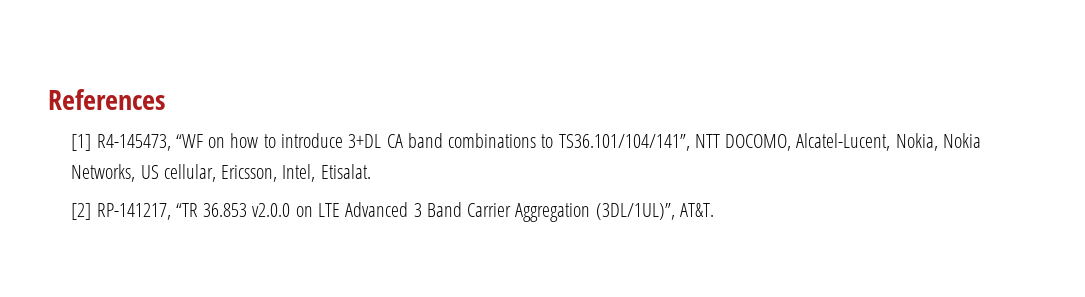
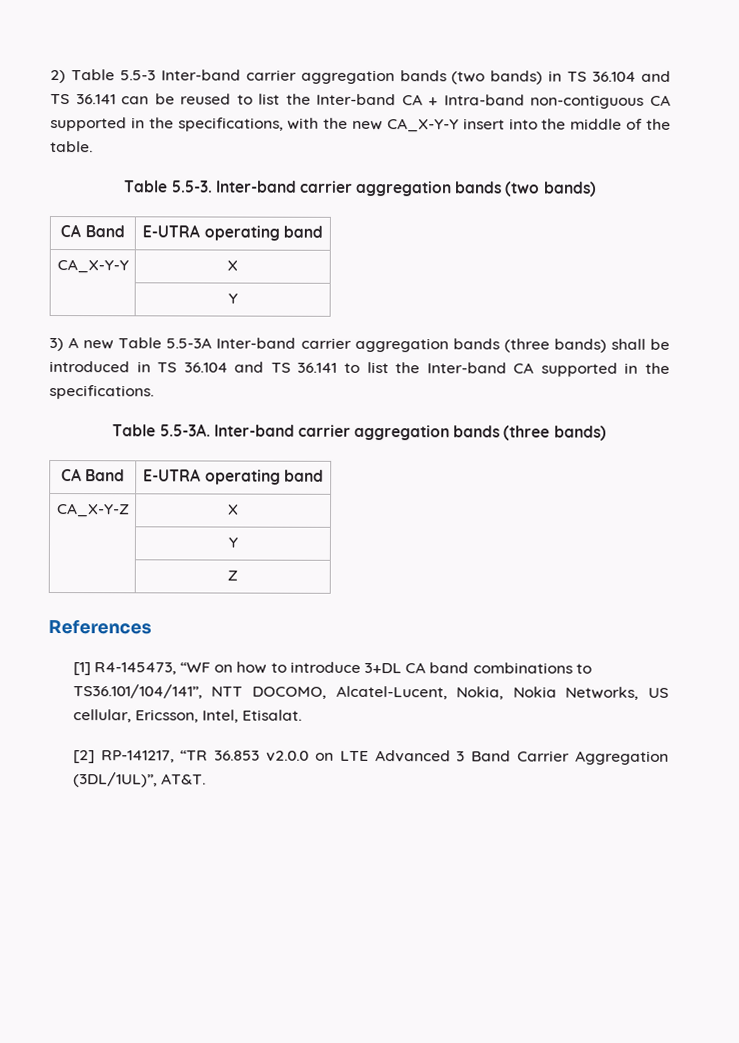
(48, 99) none -> [50,69,671,85] [50,93,672,109] [50,116,671,133] [50,140,93,153] [124,180,597,197] [60,224,125,238] [142,224,323,241] [56,259,129,274] [227,260,238,271] [227,293,238,304] [49,337,670,353] [49,360,670,377] [49,384,154,400] [112,423,607,441] [60,468,126,482] [143,468,324,485] [56,503,130,518] [228,504,239,515] [227,537,238,548] [227,570,238,581] 2) Table 5.5-3 Inter-band carrier aggregation bands (two bands) in TS 36.104 and TS 36.141 can be reused to list the Inter-band CA + Intra-band non-contiguous CA supported in the specifications, with the new CA_X-Y-Y insert into the middle of the table. // Table 5.5-3. Inter-band carrier aggregation bands (two bands) // CA Band | E-UTRA operating band // CA_X-Y-Y | X // | Y // 3) A new Table 5.5-3A Inter-band carrier aggregation bands (three bands) shall be introduced in TS 36.104 and TS 36.141 to list the Inter-band CA supported in the specifications. // Table 5.5-3A. Inter-band carrier aggregation bands (three bands) // CA Band | E-UTRA operating band // CA_X-Y-Z | X // | Y // | Z //

